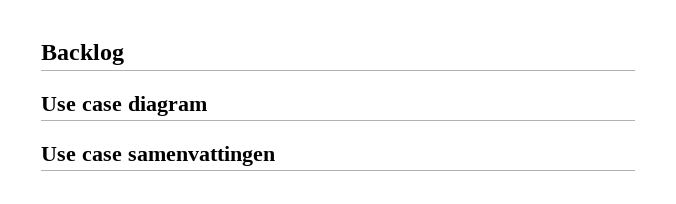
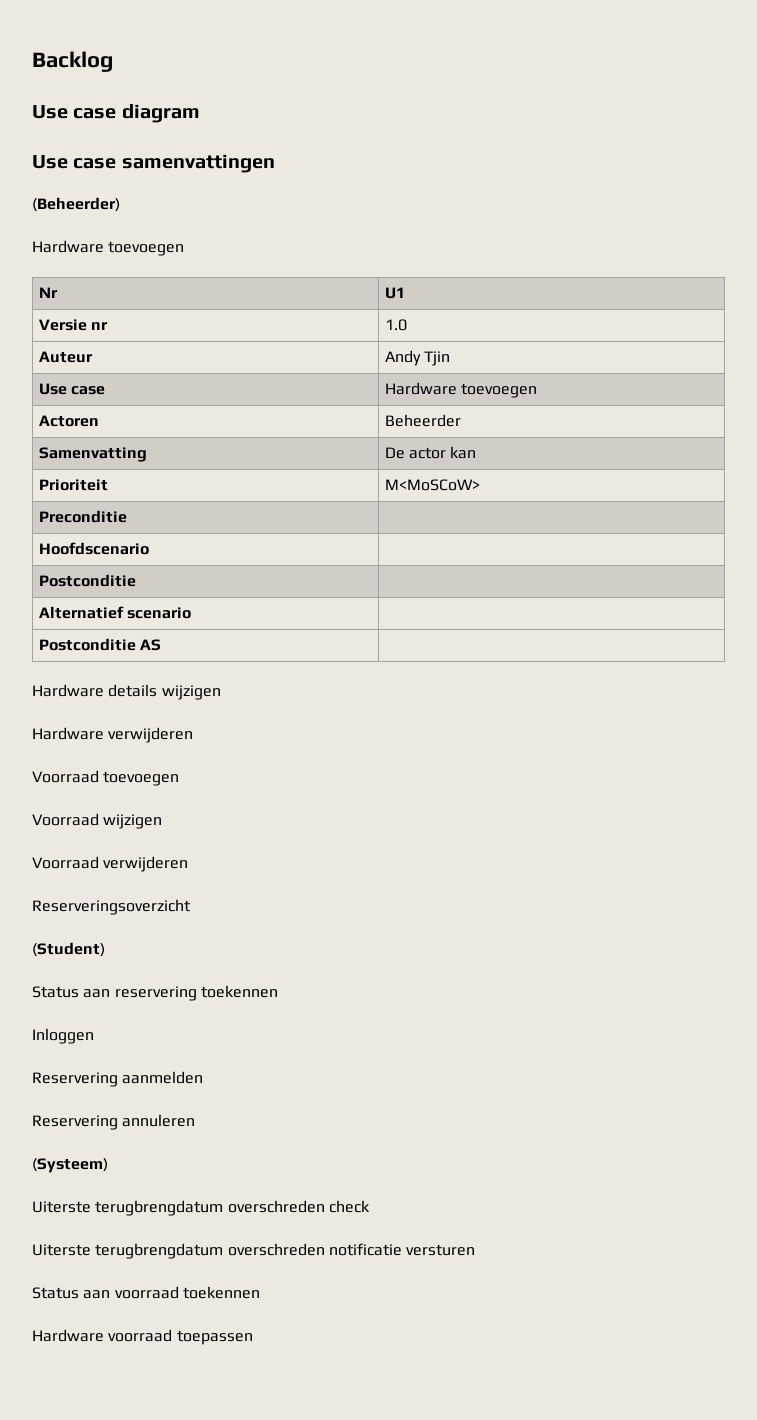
(275, 156) none -> [32,197,120,212] [32,240,185,256] [38,287,58,298] [384,287,405,299] [38,319,108,331] [384,319,407,331] [38,351,93,363] [384,350,450,366] [38,383,105,395] [384,382,537,398] [38,415,99,427] [384,414,461,427] [38,447,147,462] [384,446,477,459] [38,479,108,491] [384,479,480,491] [38,510,127,523] [38,542,149,555] [38,574,136,587] [38,606,191,619] [38,638,161,651] [32,684,221,700] [32,727,194,743] [32,770,180,786] [32,813,163,829] [32,856,189,872] [32,899,191,915] [32,942,105,957] [32,985,278,1001] [32,1028,94,1044] [32,1071,204,1087] [32,1114,196,1130] [32,1158,108,1173] [32,1200,370,1216] [32,1243,476,1259] [32,1286,260,1299] [32,1329,253,1345] // (Beheerder) // Hardware toevoegen // Nr | U1 // Versie nr | 1.0 // Auteur | Andy Tjin // Use case | Hardware toevoegen // Actoren | Beheerder // Samenvatting | De actor kan // Prioriteit | M<MoSCoW> // Preconditie | // Hoofdscenario | // Postconditie | // Alternatief scenario | // Postconditie AS | // Hardware details wijzigen // Hardware verwijderen // Voorraad toevoegen // Voorraad wijzigen // Voorraad verwijderen // Reserveringsoverzicht // (Student) // Status aan reservering toekennen // Inloggen // Reservering aanmelden // Reservering annuleren // (Systeem) // Uiterste terugbrengdatum overschreden check // Uiterste terugbrengdatum overschreden notificatie versturen // Status aan voorraad toekennen // Hardware voorraad toepassen

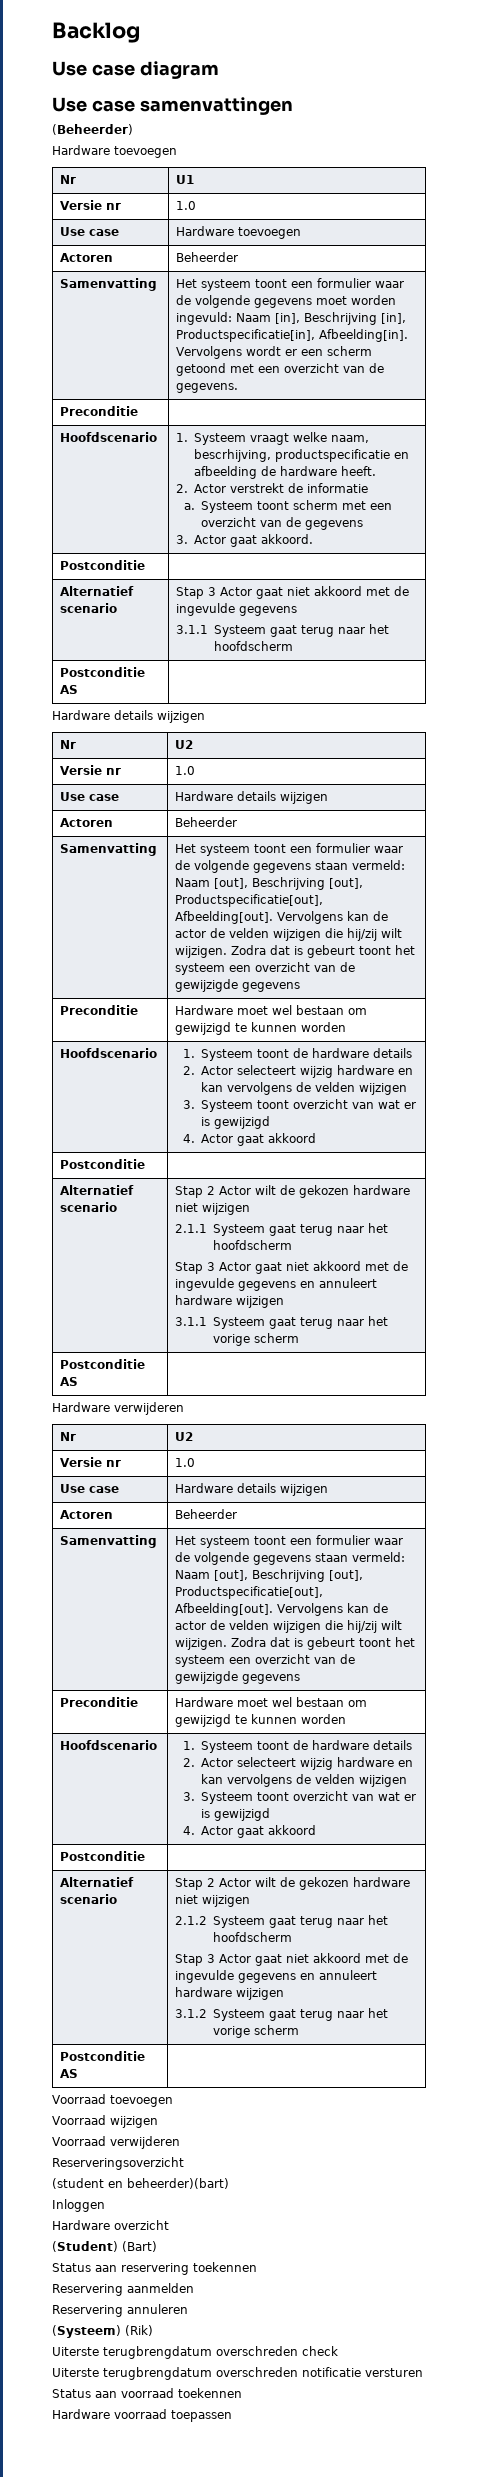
[38,351,93,363] [384,350,450,366] // Auteur | Andy Tjin -> (197, 205) none
[384,446,477,459] [38,479,108,491] [384,479,480,491] [38,510,127,523] [38,542,149,555] [38,574,136,587] [38,606,191,619] De actor kan // Prioriteit | M<MoSCoW> // Preconditie | // Hoofdscenario | // Postconditie | // Alternatief scenario | -> [176,278,405,291] [176,295,397,308] [176,312,407,325] [176,329,409,342] [176,346,373,359] [176,363,385,376] [176,383,239,393] [60,406,139,416] [60,432,158,442] [176,432,369,445] [193,449,409,462] [193,466,376,479] [176,483,368,493] [184,500,393,513] [201,517,364,530] [176,534,313,547] [60,560,146,570] [60,586,135,596] [60,603,118,613] [176,586,410,599] [176,603,298,616] [176,624,389,637] [213,641,293,651] Het systeem toont een formulier waar de volgende gegevens moet worden ingevuld: Naam [in], Beschrijving [in], Productspecificatie[in], Afbeelding[in]. Vervolgens wordt er een scherm getoond met een overzicht van de gegevens. // Preconditie | // Hoofdscenario | 1. Systeem vraagt welke naam, bescrhijving, productspecificatie en afbeelding de hardware heeft. // 2. Actor verstrekt de informatie // a. Systeem toont scherm met een overzicht van de gegevens // 3. Actor gaat akkoord. // Postconditie | // Alternatief scenario | Stap 3 Actor gaat niet akkoord met de ingevulde gegevens // 3.1.1 Systeem gaat terug naar het hoofdscherm
[32,727,194,743] // Hardware verwijderen -> [60,740,77,749] [175,740,194,749] [60,765,122,775] [175,766,196,775] [60,792,120,801] [175,791,329,804] [60,818,114,827] [175,817,238,827] [60,843,158,856] [175,843,404,856] [175,860,406,873] [175,877,364,890] [175,894,324,907] [175,911,389,924] [175,928,403,941] [175,945,416,958] [175,962,356,975] [175,979,301,992] [60,1005,139,1015] [175,1005,368,1015] [175,1022,347,1035] [60,1048,158,1058] [183,1048,413,1061] [183,1065,414,1078] [201,1082,408,1095] [183,1099,417,1112] [201,1116,271,1129] [183,1133,317,1146] [60,1159,146,1169] [60,1185,135,1195] [60,1202,118,1212] [175,1185,411,1198] [175,1203,251,1215] [175,1223,388,1236] [212,1240,292,1250] [175,1261,409,1274] [175,1278,378,1291] [175,1295,285,1308] [175,1316,388,1329] [212,1333,299,1346] [60,1359,146,1369] [60,1377,79,1386] [52,1402,184,1415] [60,1432,77,1441] [175,1432,194,1441] [60,1457,122,1467] [175,1458,196,1467] [60,1484,120,1493] [175,1483,329,1496] [60,1510,114,1519] [175,1509,238,1519] [60,1535,158,1548] [175,1535,404,1548] [175,1552,406,1565] [175,1569,364,1582] [175,1586,324,1599] [175,1603,389,1616] [175,1620,403,1633] [175,1637,416,1650] [175,1654,356,1667] [175,1671,301,1684] [60,1697,139,1707] [175,1697,368,1707] [175,1714,347,1727] [60,1740,158,1750] [183,1740,413,1753] [183,1757,414,1770] [201,1774,408,1787] [183,1791,417,1804] [201,1808,271,1821] [183,1825,317,1838] [60,1851,146,1861] [60,1877,135,1887] [60,1894,118,1904] [175,1877,411,1890] [175,1895,251,1907] [175,1915,388,1928] [212,1932,292,1942] [175,1953,409,1966] [175,1970,378,1983] [175,1987,285,2000] [175,2008,388,2021] [212,2025,299,2038] [60,2051,146,2061] [60,2069,79,2078] // Nr | U2 // Versie nr | 1.0 // Use case | Hardware details wijzigen // Actoren | Beheerder // Samenvatting | Het systeem toont een formulier waar de volgende gegevens staan vermeld: Naam [out], Beschrijving [out], Productspecificatie[out], Afbeelding[out]. Vervolgens kan de actor de velden wijzigen die hij/zij wilt wijzigen. Zodra dat is gebeurt toont het systeem een overzicht van de gewijzigde gegevens // Preconditie | Hardware moet wel bestaan om gewijzigd te kunnen worden // Hoofdscenario | 1. Systeem toont de hardware details // 2. Actor selecteert wijzig hardware en kan vervolgens de velden wijzigen // 3. Systeem toont overzicht van wat er is gewijzigd // 4. Actor gaat akkoord // Postconditie | // Alternatief scenario | Stap 2 Actor wilt de gekozen hardware niet wijzigen // 2.1.1 Systeem gaat terug naar het hoofdscherm // Stap 3 Actor gaat niet akkoord met de ingevulde gegevens en annuleert hardware wijzigen // 3.1.1 Systeem gaat terug naar het vorige scherm // Postconditie AS | // Hardware verwijderen // Nr | U2 // Versie nr | 1.0 // Use case | Hardware details wijzigen // Actoren | Beheerder // Samenvatting | Het systeem toont een formulier waar de volgende gegevens staan vermeld: Naam [out], Beschrijving [out], Productspecificatie[out], Afbeelding[out]. Vervolgens kan de actor de velden wijzigen die hij/zij wilt wijzigen. Zodra dat is gebeurt toont het systeem een overzicht van de gewijzigde gegevens // Preconditie | Hardware moet wel bestaan om gewijzigd te kunnen worden // Hoofdscenario | 1. Systeem toont de hardware details // 2. Actor selecteert wijzig hardware en kan vervolgens de velden wijzigen // 3. Systeem toont overzicht van wat er is gewijzigd // 4. Actor gaat akkoord // Postconditie | // Alternatief scenario | Stap 2 Actor wilt de gekozen hardware niet wijzigen // 2.1.2 Systeem gaat terug naar het hoofdscherm // Stap 3 Actor gaat niet akkoord met de ingevulde gegevens en annuleert hardware wijzigen // 3.1.2 Systeem gaat terug naar het vorige scherm // Postconditie AS |
(191, 907) none -> [52,2178,229,2189] [52,2199,105,2212] [52,2220,169,2230] // (student en beheerder)(bart) // Inloggen // Hardware overzicht
(105, 949) none -> [122,2241,157,2252] (Bart)
[32,1028,94,1044] // Inloggen -> (257, 2267) none
(108, 1165) none -> [125,2325,153,2336] (Rik)

